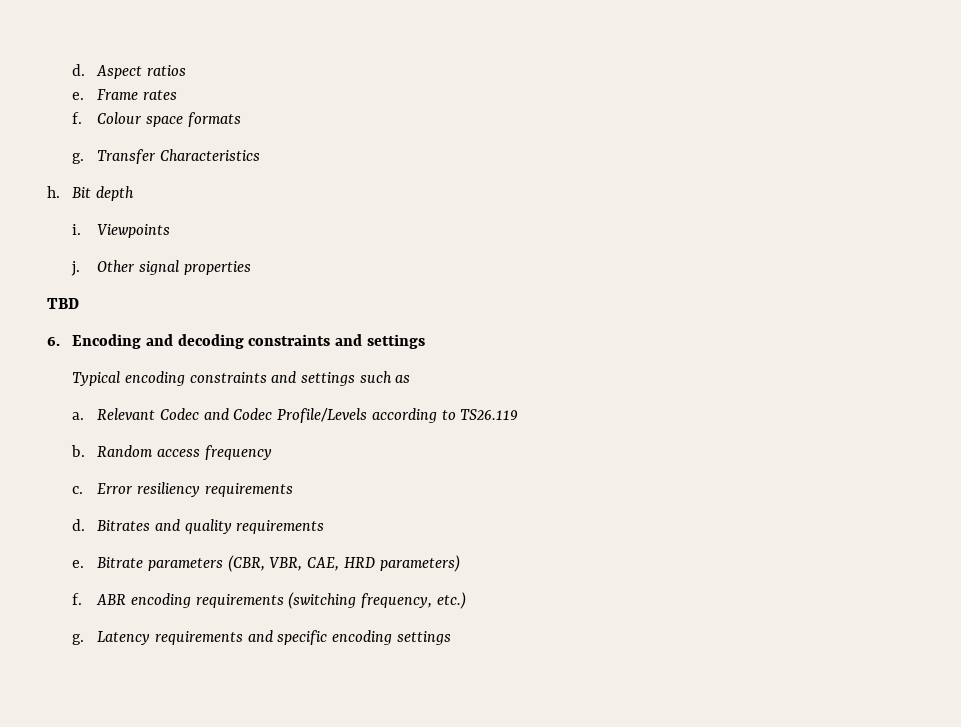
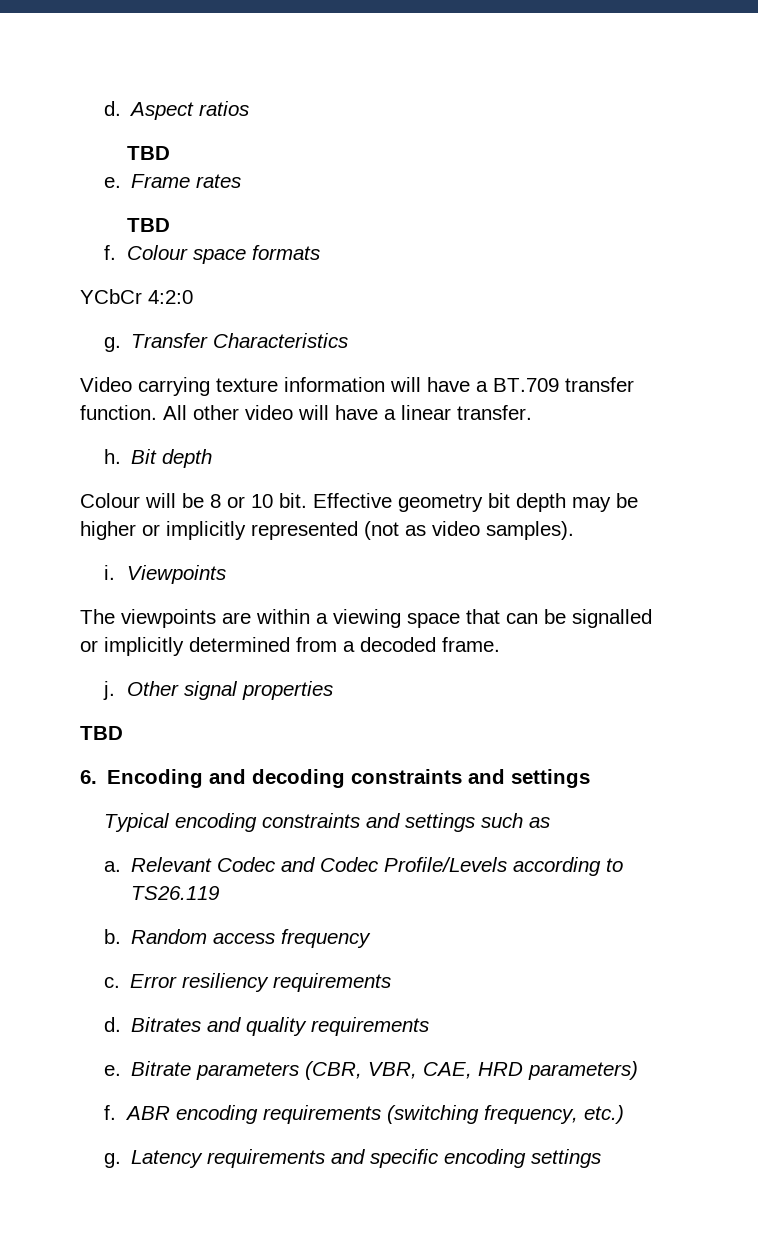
(186, 70) none -> [127,146,171,160] // TBD
(177, 95) none -> [127,218,171,232] // TBD
(241, 119) none -> [80,289,193,304] // YCbCr 4:2:0
[47,186,134,201] [72,224,171,238] h. Bit depth // i. Viewpoints -> [80,377,634,396] [80,405,532,420] [103,449,212,468] [80,493,638,512] [80,521,574,540] [103,565,227,584] [80,609,652,628] [80,637,500,656] Video carrying texture information will have a BT.709 transfer function. All other video will have a linear transfer. // h. Bit depth // Colour will be 8 or 10 bit. Effective geometry bit depth may be higher or implicitly represented (not as video samples). // i. Viewpoints // The viewpoints are within a viewing space that can be signalled or implicitly determined from a decoded frame.

